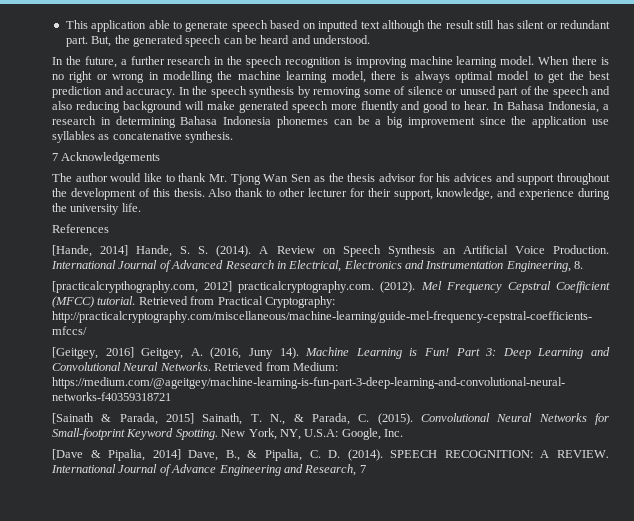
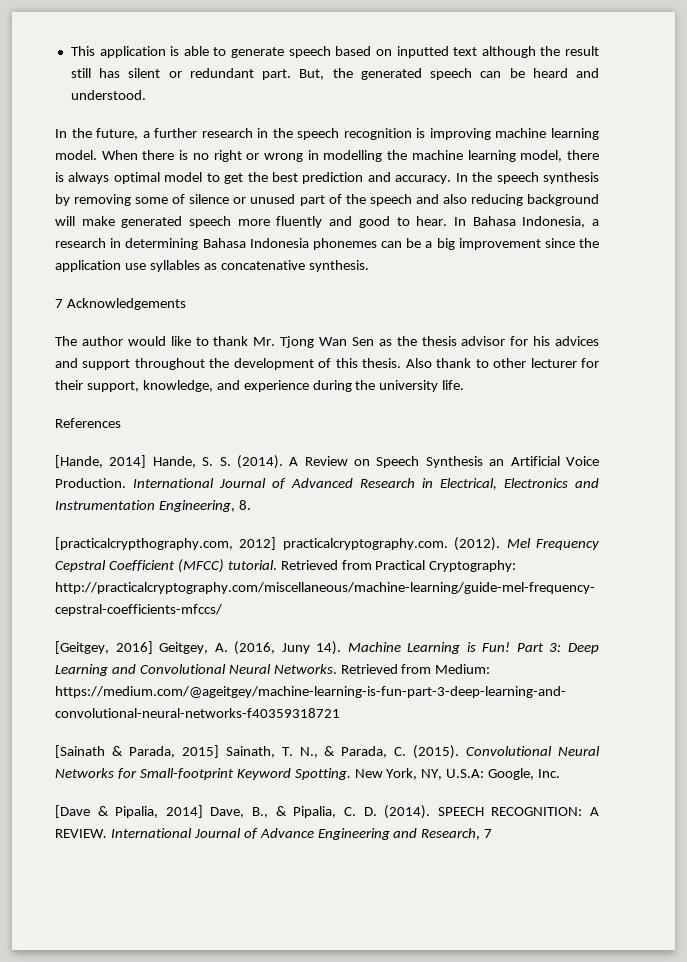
(147, 26) none -> [170,46,180,56] is

